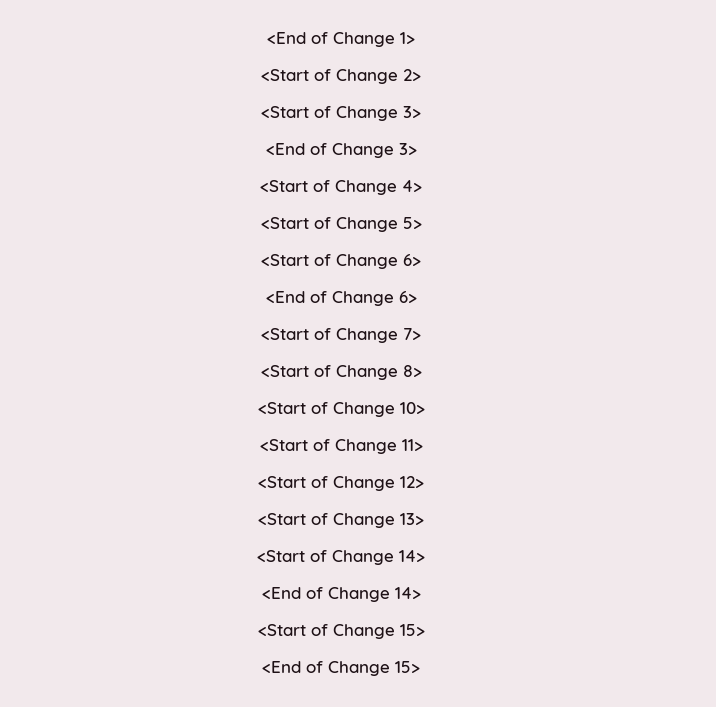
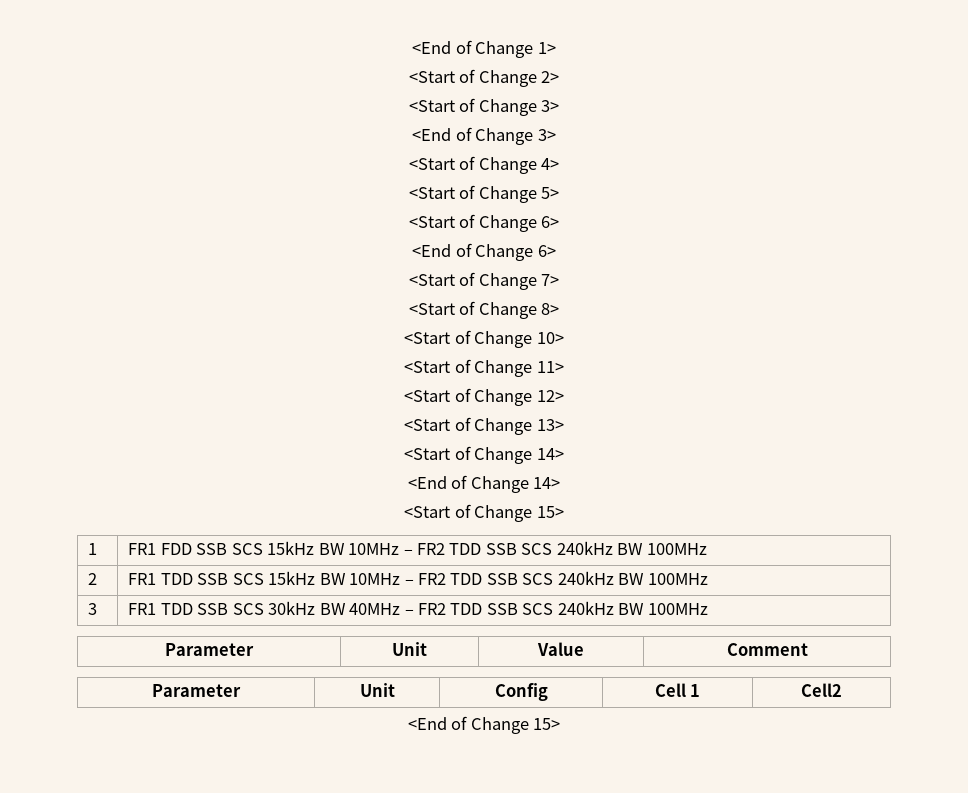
(425, 630) none -> [88,543,98,555] [128,541,707,555] [88,573,98,585] [128,571,708,585] [88,603,98,615] [128,601,708,615] [165,643,254,656] [392,642,427,656] [537,642,584,656] [726,643,808,656] [152,684,241,697] [359,683,395,697] [494,683,548,701] [654,683,701,697] [801,683,842,697] // 1 | FR1 FDD SSB SCS 15kHz BW 10MHz – FR2 TDD SSB SCS 240kHz BW 100MHz // 2 | FR1 TDD SSB SCS 15kHz BW 10MHz – FR2 TDD SSB SCS 240kHz BW 100MHz // 3 | FR1 TDD SSB SCS 30kHz BW 40MHz – FR2 TDD SSB SCS 240kHz BW 100MHz // Parameter | Unit | Value | Comment // Parameter | Unit | Config | Cell 1 | Cell2

